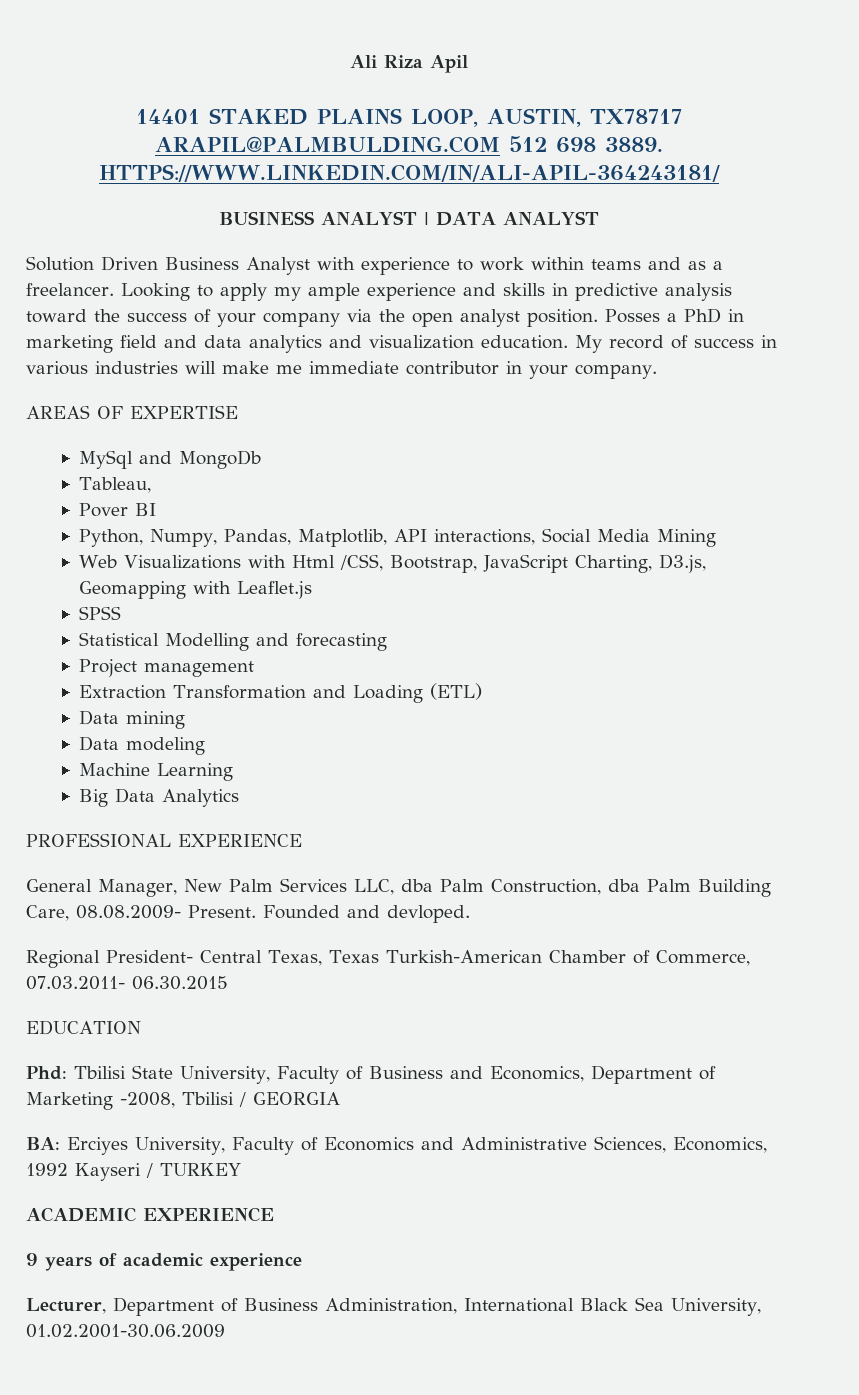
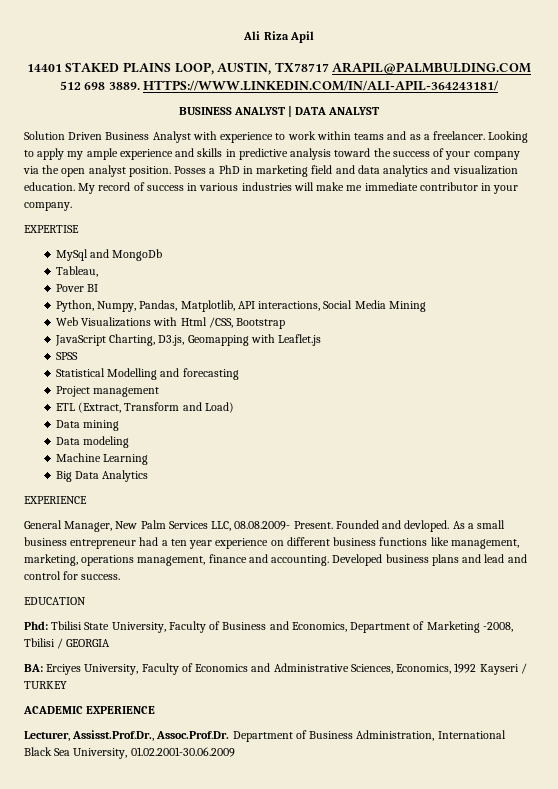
[26,405,123,419] AREAS OF -> (72, 206) none
[390,555,478,573] Bootstrap, -> [236,318,286,329] Bootstrap //
[79,683,483,703] Extraction Transformation and Loading (ETL) -> [55,402,234,413] ETL (Extract, Transform and Load)
[26,833,171,847] PROFESSIONAL -> (149, 476) none
[400,879,771,897] [26,905,69,921] dba Palm Construction, dba Palm Building Care, -> (232, 526) none
[26,950,750,968] [26,976,228,990] // Regional President- Central Texas, Texas Turkish-American Chamber of Commerce, 07.03.2011- 06.30.2015 -> [452,520,506,529] [24,537,519,549] [24,554,527,566] [24,571,121,580] As a small business entrepreneur had a ten year experience on different business functions like management, marketing, operations management, finance and accounting. Developed business plans and lead and control for success.
[26,1253,302,1271] // 9 years of academic experience -> (156, 710) none
(106, 1306) none -> [72,730,230,741] Assisst.Prof.Dr., Assoc.Prof.Dr.

